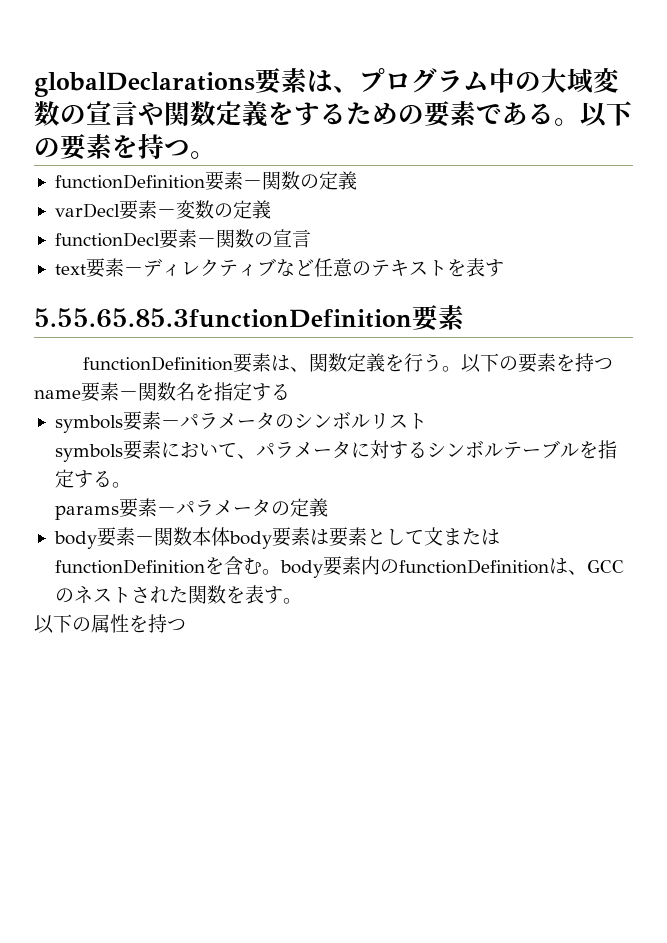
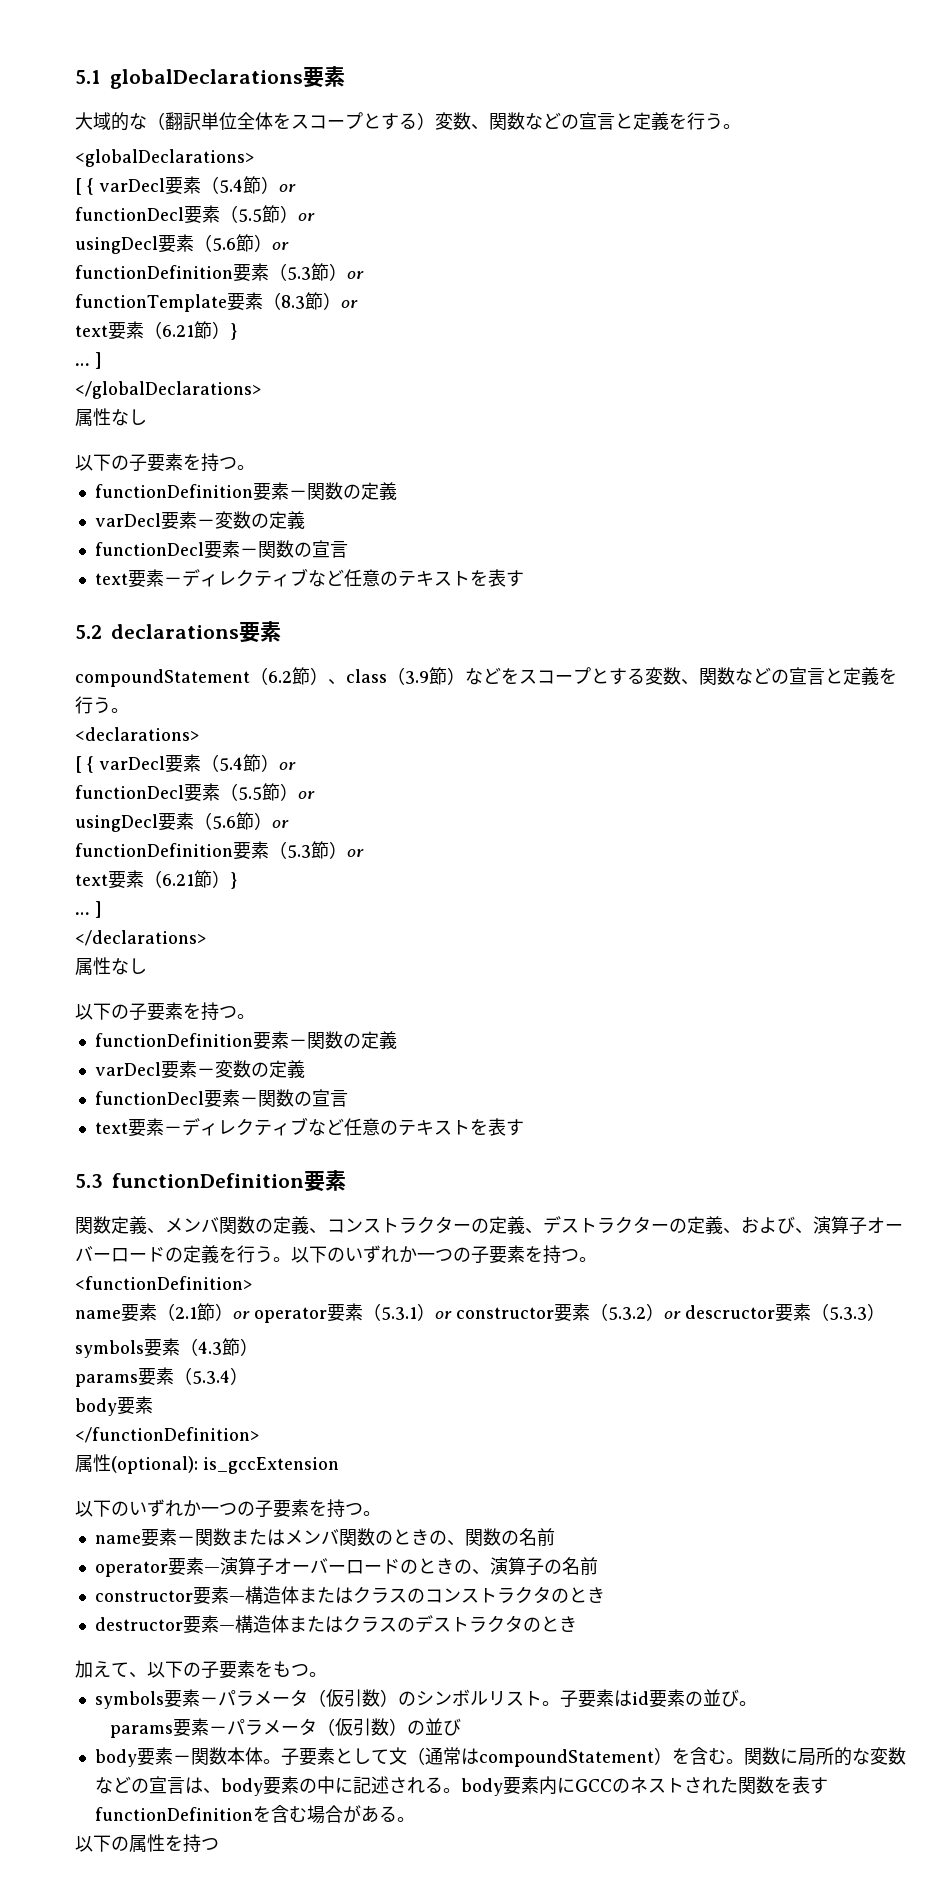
(34, 84) none -> [75,70,100,84] 5.1
[307,68,620,94] [34,101,632,127] [34,137,60,157] は、プログラム中の大域変数の宣言や関数定義をするための要素である。以下の -> [75,112,741,131] [75,149,254,167] [75,176,296,195] [75,205,315,224] [75,234,289,254] [75,263,364,282] [75,292,358,312] [75,321,237,340] [75,352,102,369] [75,381,261,399] [75,408,147,426] [75,454,147,472] // 大域的な（翻訳単位全体をスコープとする）変数、関数などの宣言と定義を行う。 // <globalDeclarations> // [ { varDecl要素（5.4節）or // functionDecl要素（5.5節）or // usingDecl要素（5.6節）or // functionDefinition要素（5.3節）or // functionTemplate要素（8.3節）or // text要素（6.21節）} // … ] // </globalDeclarations> // 属性なし // 以下の子
[34,305,464,331] [83,353,348,373] 5.55.65.85.3functionDefinition要素 // functionDefinition要素は、関数 -> [75,621,281,643] [75,667,897,687] [75,696,129,714] [75,727,199,741] [75,754,296,773] [75,783,315,802] [75,812,289,832] [75,841,364,860] [75,870,237,889] [75,901,102,918] [75,930,206,946] [75,957,147,975] [75,1002,255,1021] [94,1031,397,1050] [94,1060,305,1079] [94,1089,348,1108] [94,1117,524,1137] [75,1170,346,1192] [75,1216,903,1235] [75,1246,183,1262] 5.2 declarations要素 // compoundStatement（6.2節）、class（3.9節）などをスコープとする変数、関数などの宣言と定義を行う。 // <declarations> // [ { varDecl要素（5.4節）or // functionDecl要素（5.5節）or // usingDecl要素（5.6節）or // functionDefinition要素（5.3節）or // text要素（6.21節）} // … ] // </declarations> // 属性なし // 以下の子要素を持つ。 // functionDefinition要素－関数の定義 // varDecl要素－変数の定義 // functionDecl要素－関数の宣言 // text要素－ディレクティブなど任意のテキストを表す // 5.3 functionDefinition要素 // 関数定義、メンバ関数の定義、コンストラクターの定義、デストラクターの定義、および、演算子オーバーロードの
[518,353,614,373] [34,382,290,402] 要素を持つname要素－関数名を指定する -> [345,1245,597,1264] [75,1276,252,1290] [75,1303,885,1323] [75,1338,258,1358] [75,1367,248,1387] [75,1396,153,1416] [75,1427,259,1443] [75,1454,339,1474] [75,1499,381,1518] [94,1528,555,1547] [94,1557,598,1577] [94,1586,605,1605] [94,1615,577,1634] [75,1660,327,1679] いずれか一つの子要素を持つ。 // <functionDefinition> // name要素（2.1節）or operator要素（5.3.1）or constructor要素（5.3.2）or descructor要素（5.3.3） // symbols要素（4.3節） // params要素（5.3.4） // body要素 // </functionDefinition> // 属性(optional): is_gccExtension // 以下のいずれか一つの子要素を持つ。 // name要素－関数またはメンバ関数のときの、関数の名前 // operator要素—演算子オーバーロードのときの、演算子の名前 // constructor要素—構造体またはクラスのコンストラクタのとき // destructor要素—構造体またはクラスのデストラクタのとき // 加えて、以下の子要素をもつ。
(275, 421) none -> [307,1689,398,1707] （仮引数）
[55,440,618,462] [55,469,113,488] // symbols要素において、パラメータに対するシンボルテーブルを指定する -> [541,1689,739,1708] 。子要素はid要素の並び
[271,498,329,517] の定義 -> [316,1718,461,1736] （仮引数）の並び
[228,527,329,549] body要素は -> [262,1748,299,1766] 。子
[442,528,500,545] [54,556,587,578] またはfunctionDefinitionを含む。body要素内のfunctionDefinitionは、 -> [406,1747,906,1767] [94,1776,575,1796] （通常はcompoundStatement）を含む。関数に局所的な変数などの宣言は、body要素の中に記述される。body要素内に
(283, 595) none -> [94,1805,397,1824] functionDefinitionを含む場合がある

